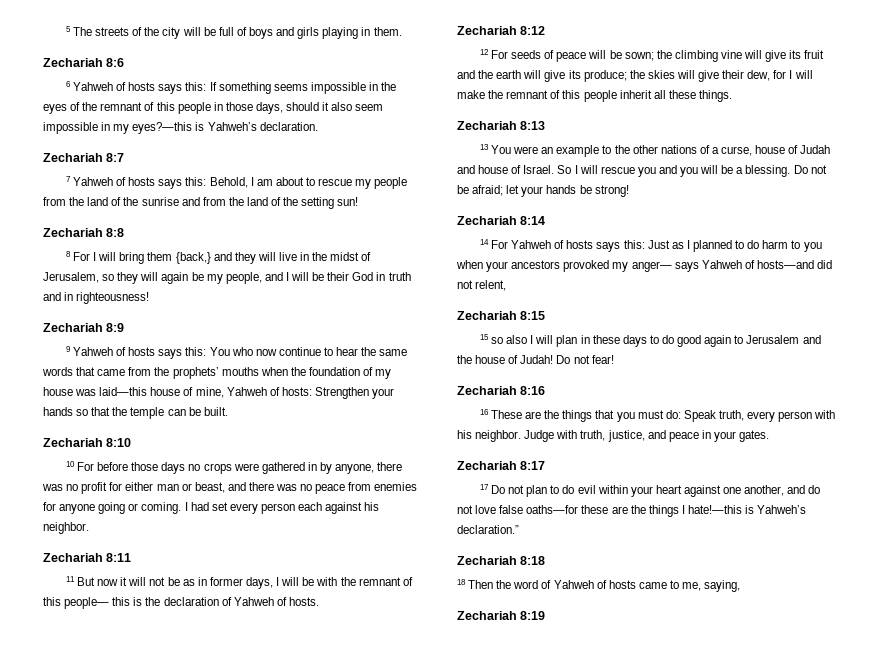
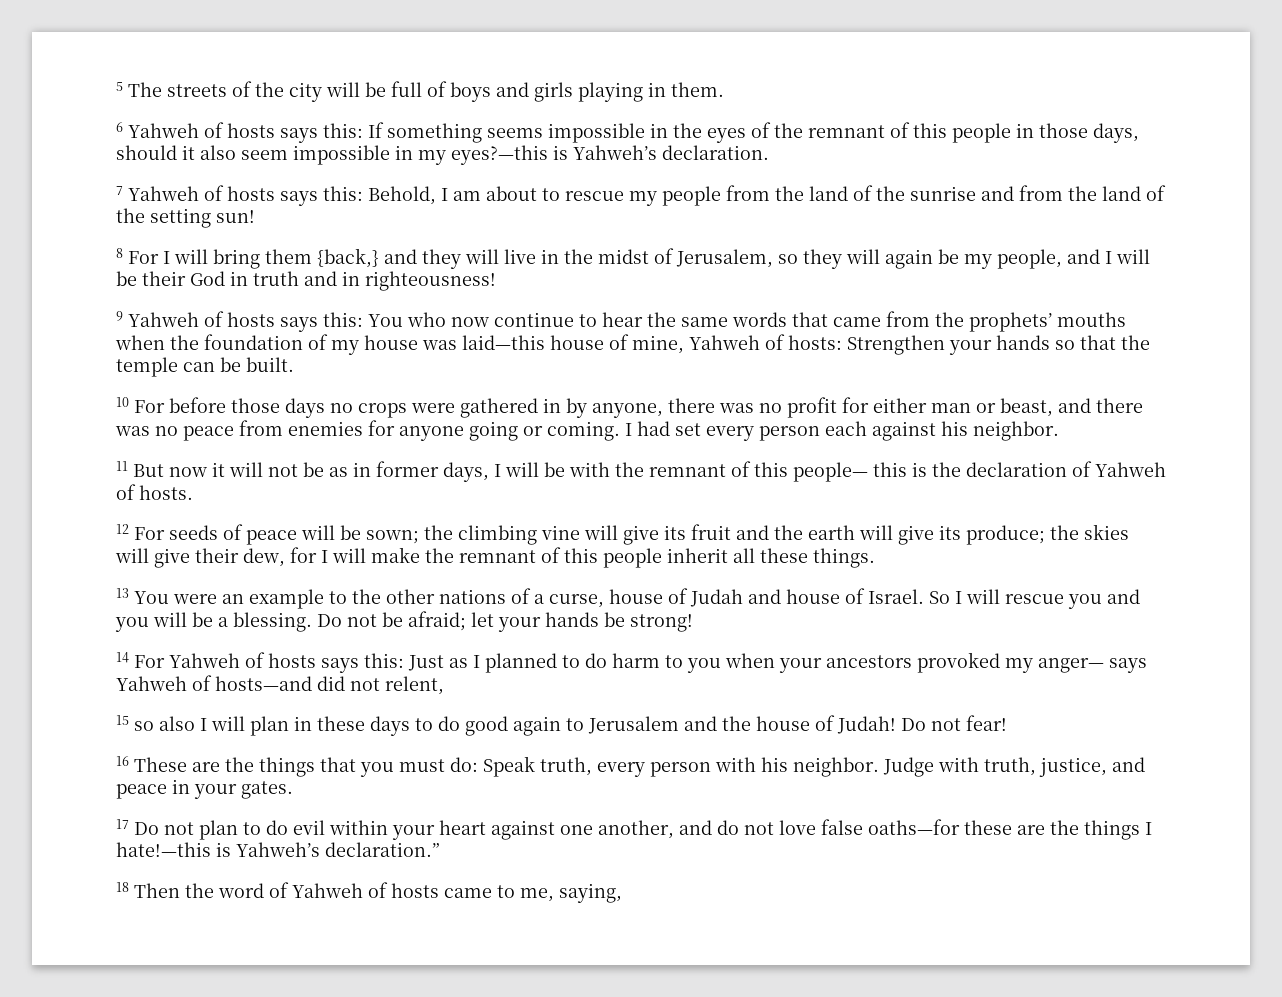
[43,58,125,67] // Zechariah 8:6 -> (724, 89) none
[43,153,125,162] // Zechariah 8:7 -> (769, 152) none
[43,228,125,237] // Zechariah 8:8 -> (255, 216) none
[43,323,125,332] // Zechariah 8:9 -> (496, 281) none
[43,438,132,447] // Zechariah 8:10 -> (294, 364) none
[43,553,132,562] // Zechariah 8:11 -> (1059, 431) none
[457,26,546,35] // Zechariah 8:12 -> (193, 492) none
[457,121,546,130] // Zechariah 8:13 -> (875, 558) none
[457,216,546,225] // Zechariah 8:14 -> (693, 623) none
[457,311,546,320] // Zechariah 8:15 -> (444, 685) none
[457,386,546,395] // Zechariah 8:16 -> (1007, 723) none
[457,461,546,470] // Zechariah 8:17 -> (293, 790) none
[457,556,546,565] // Zechariah 8:18 -> (440, 849) none
[457,611,546,620] // Zechariah 8:19 -> (622, 893) none

